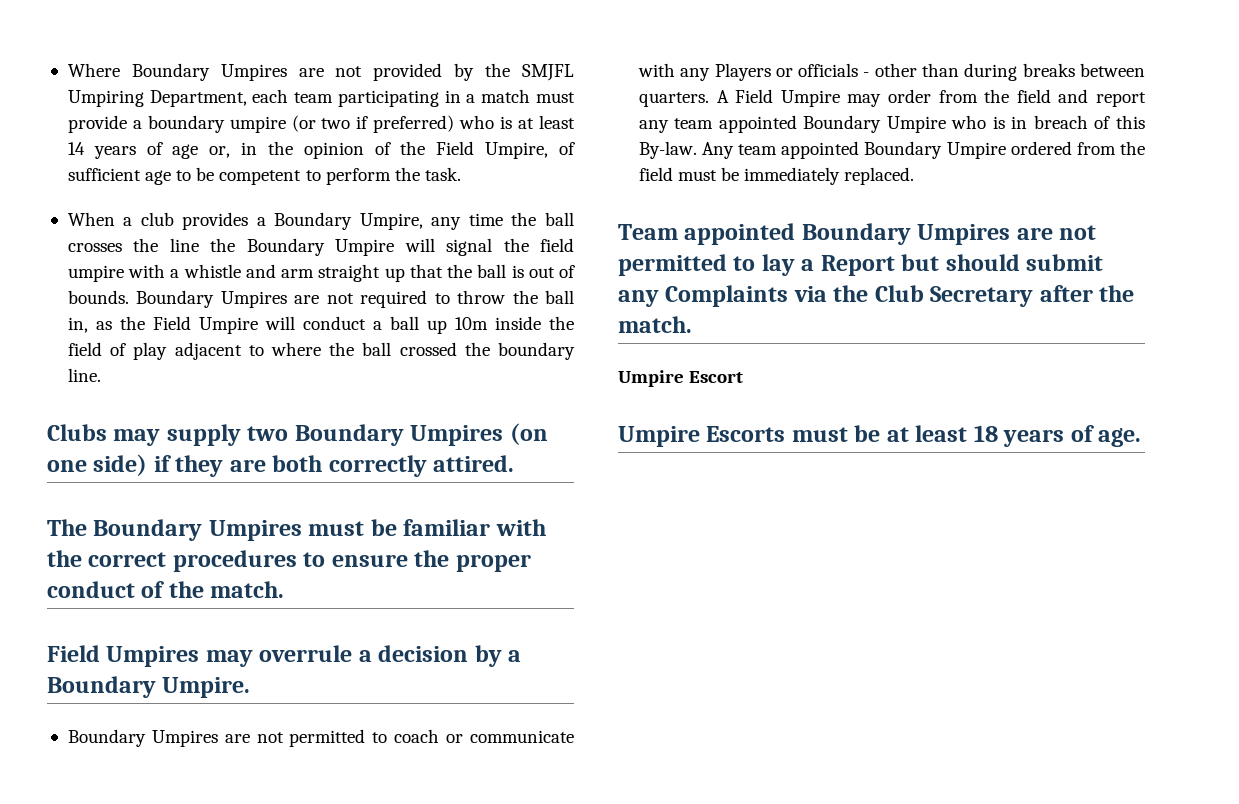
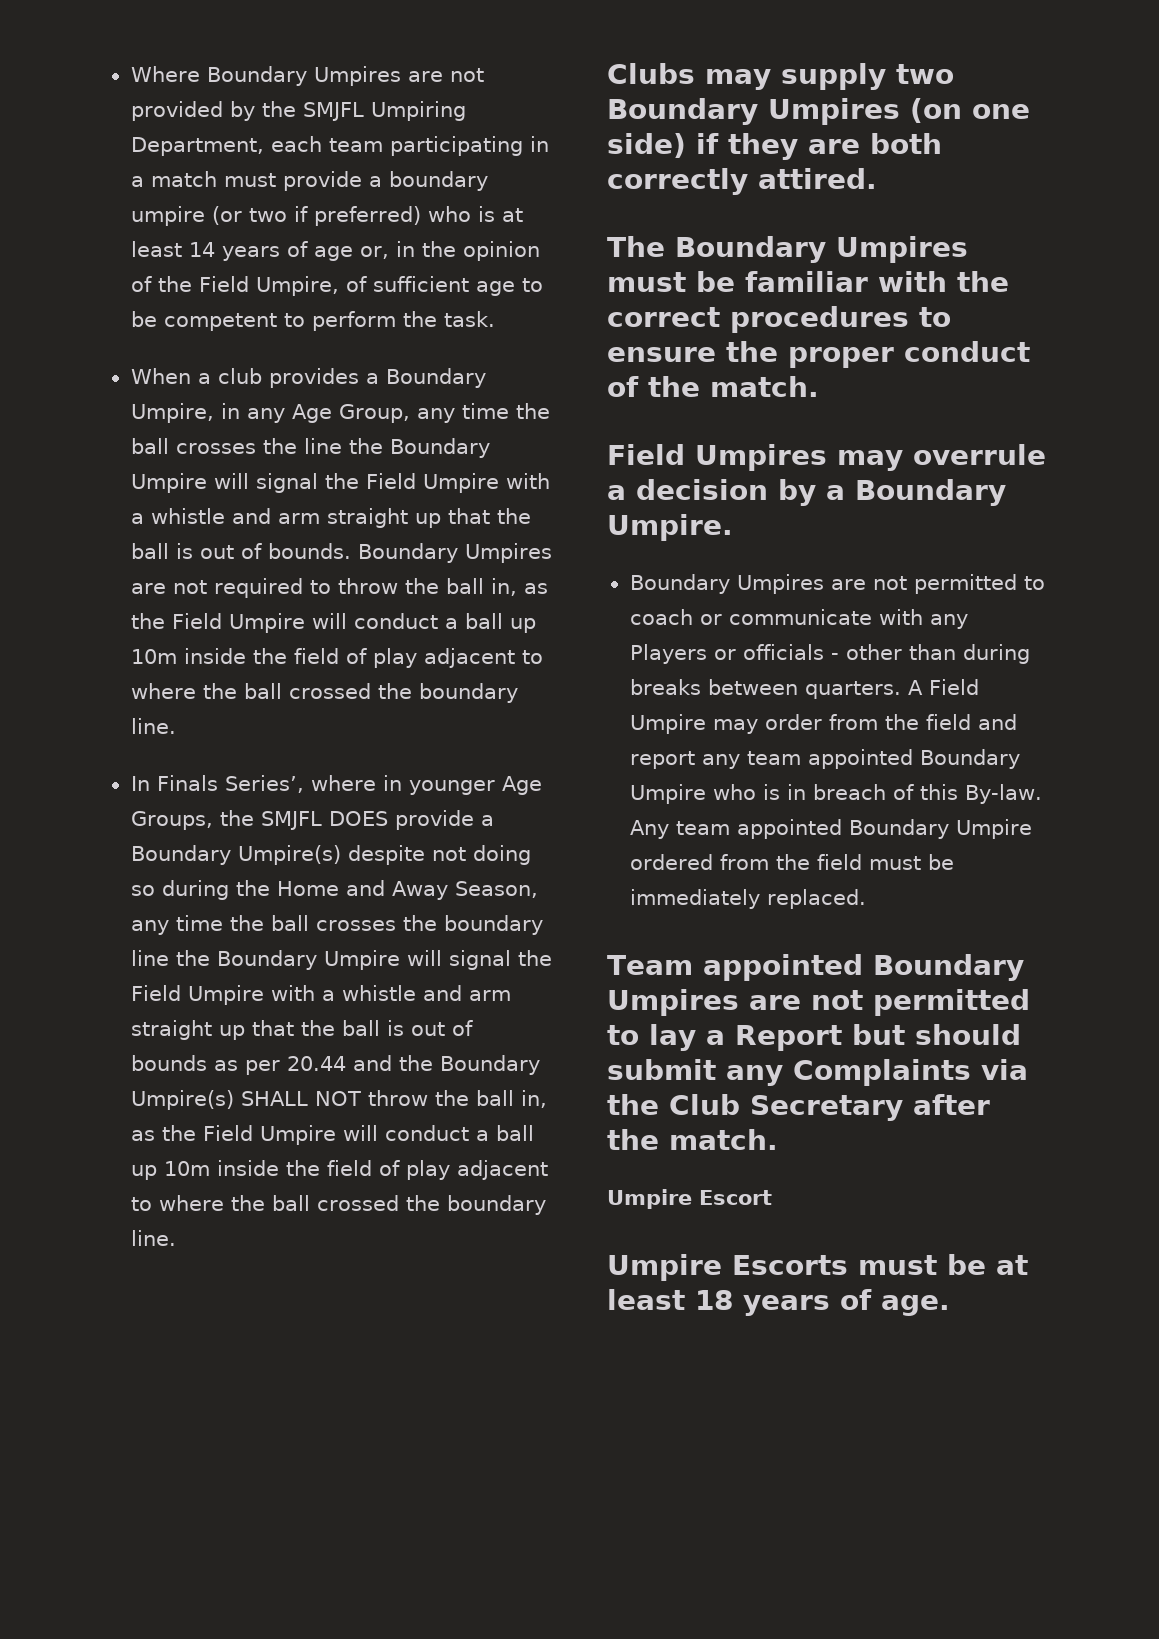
(423, 221) none -> [220,403,410,423] in any Age Group,
[540,238,575,252] [67,265,124,282] field umpire -> [365,473,499,493] Field Umpire
(101, 375) none -> [130,775,542,795] [130,810,494,830] [130,845,531,865] [130,880,538,900] [130,915,543,935] [130,950,552,970] [130,985,511,1005] [130,1020,473,1040] [130,1055,540,1075] [130,1090,547,1110] [130,1125,534,1145] [130,1160,548,1180] [130,1195,546,1215] [130,1230,176,1246] // In Finals Series’, where in younger Age Groups, the SMJFL DOES provide a Boundary Umpire(s) despite not doing so during the Home and Away Season, any time the ball crosses the boundary line the Boundary Umpire will signal the Field Umpire with a whistle and arm straight up that the ball is out of bounds as per 20.44 and the Boundary Umpire(s) SHALL NOT throw the ball in, as the Field Umpire will conduct a ball up 10m inside the field of play adjacent to where the ball crossed the boundary line.

